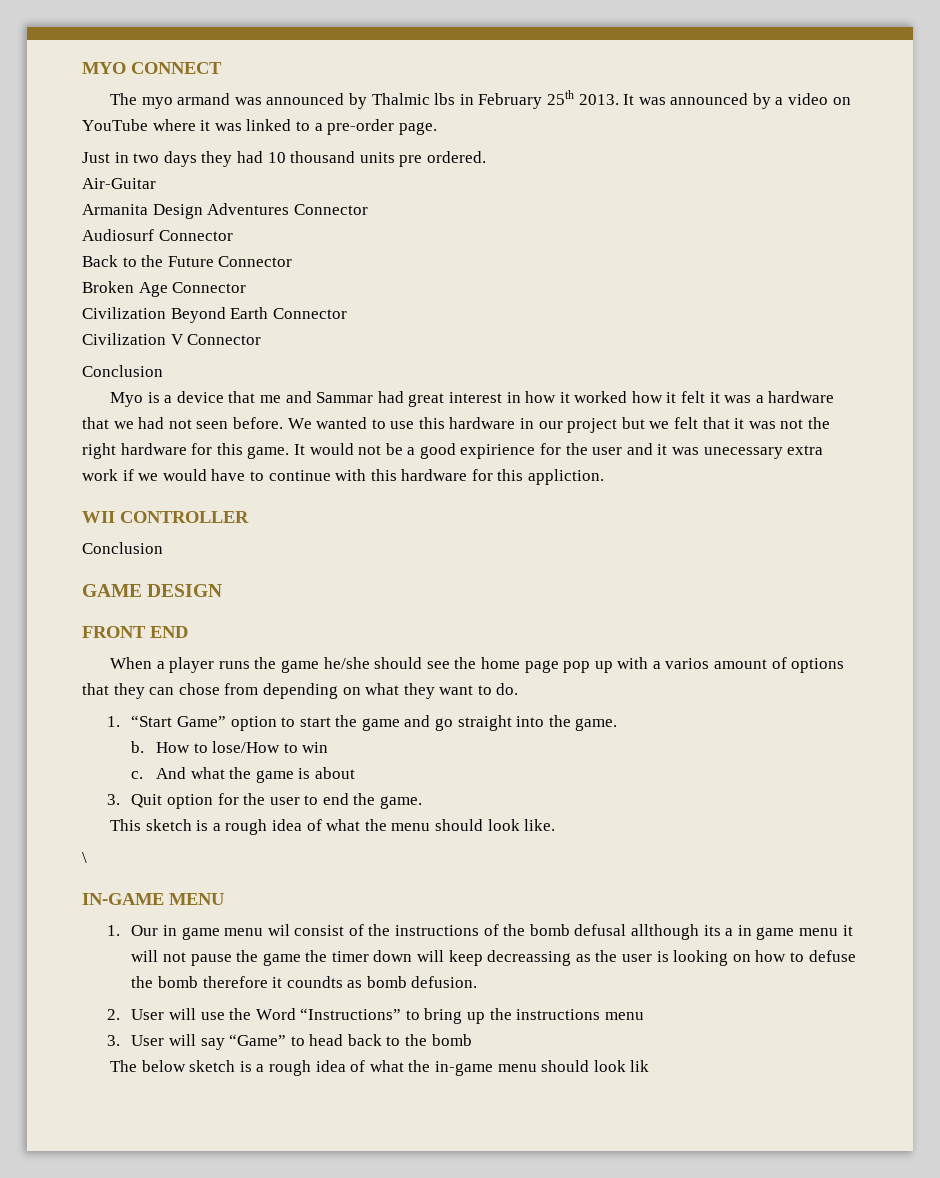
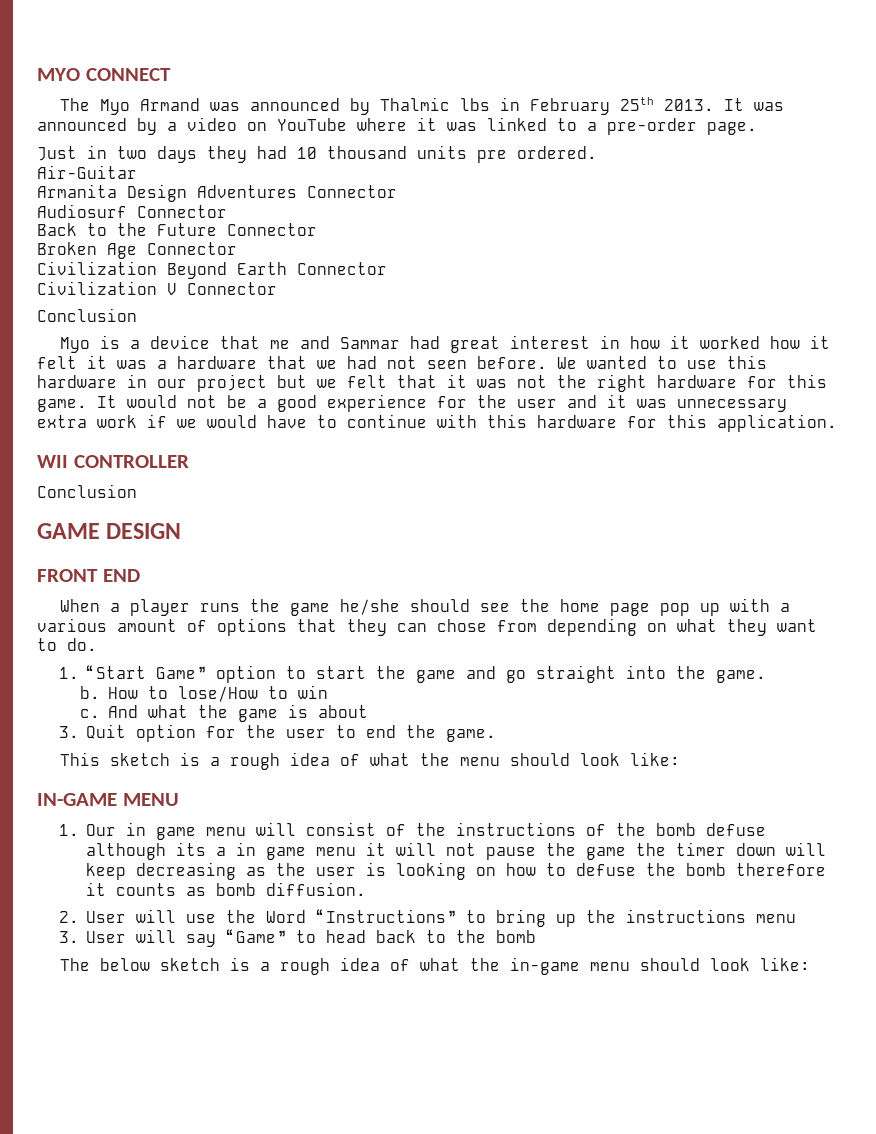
[141,93,231,109] myo armand -> [99,98,200,115] Myo Armand
[460,444,536,459] expirience -> [327,394,427,412] experience
[703,447,783,459] unecessary -> [677,399,787,412] unnecessary
[528,469,605,485] appliction. -> [717,414,837,432] application.
[665,658,710,669] varios -> [37,618,107,632] various
[524,819,556,831] [82,852,87,863] like. // \ -> [629,752,680,766] like:
[267,924,290,936] wil -> [256,822,297,836] will
[574,924,699,940] defusal allthough -> [706,823,767,836] [86,843,167,860] defuse although
[487,950,572,966] decreassing -> [136,862,237,880] decreasing
[286,976,343,988] coundts -> [116,883,177,896] counts
[411,976,478,988] defusion. -> [266,882,367,896] diffusion.
[630,1060,650,1072] lik -> [759,957,810,971] like:

